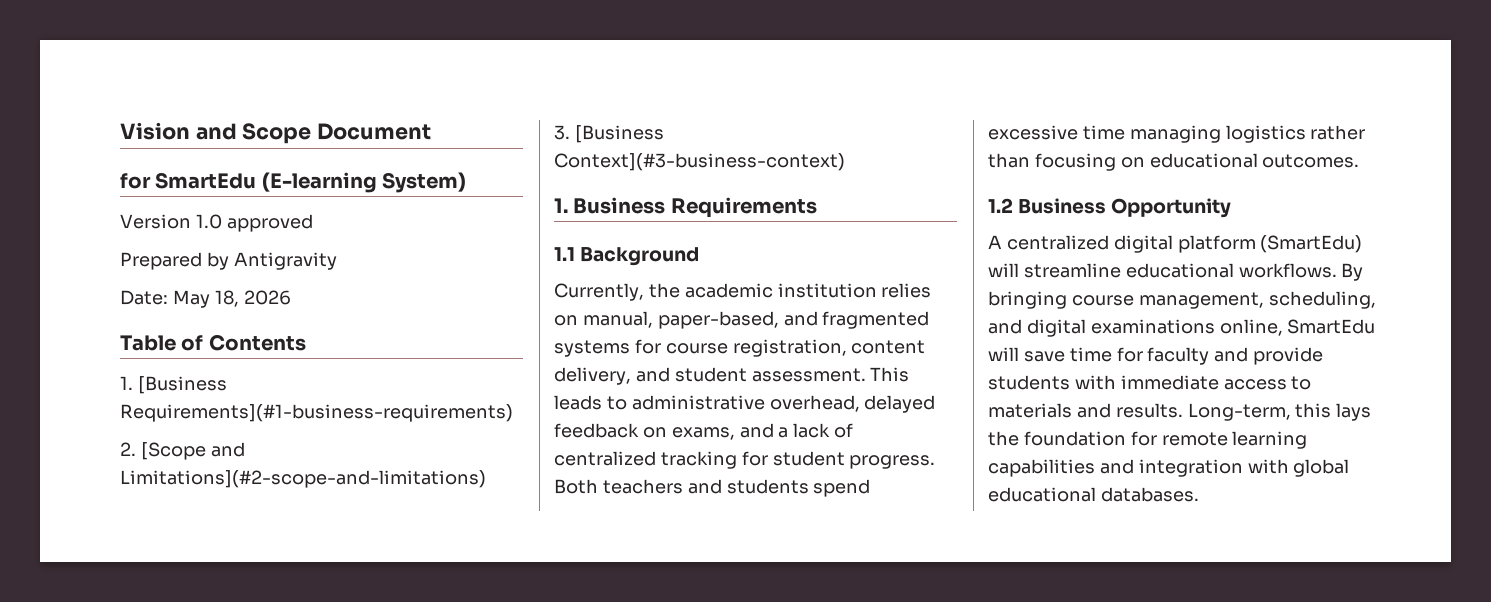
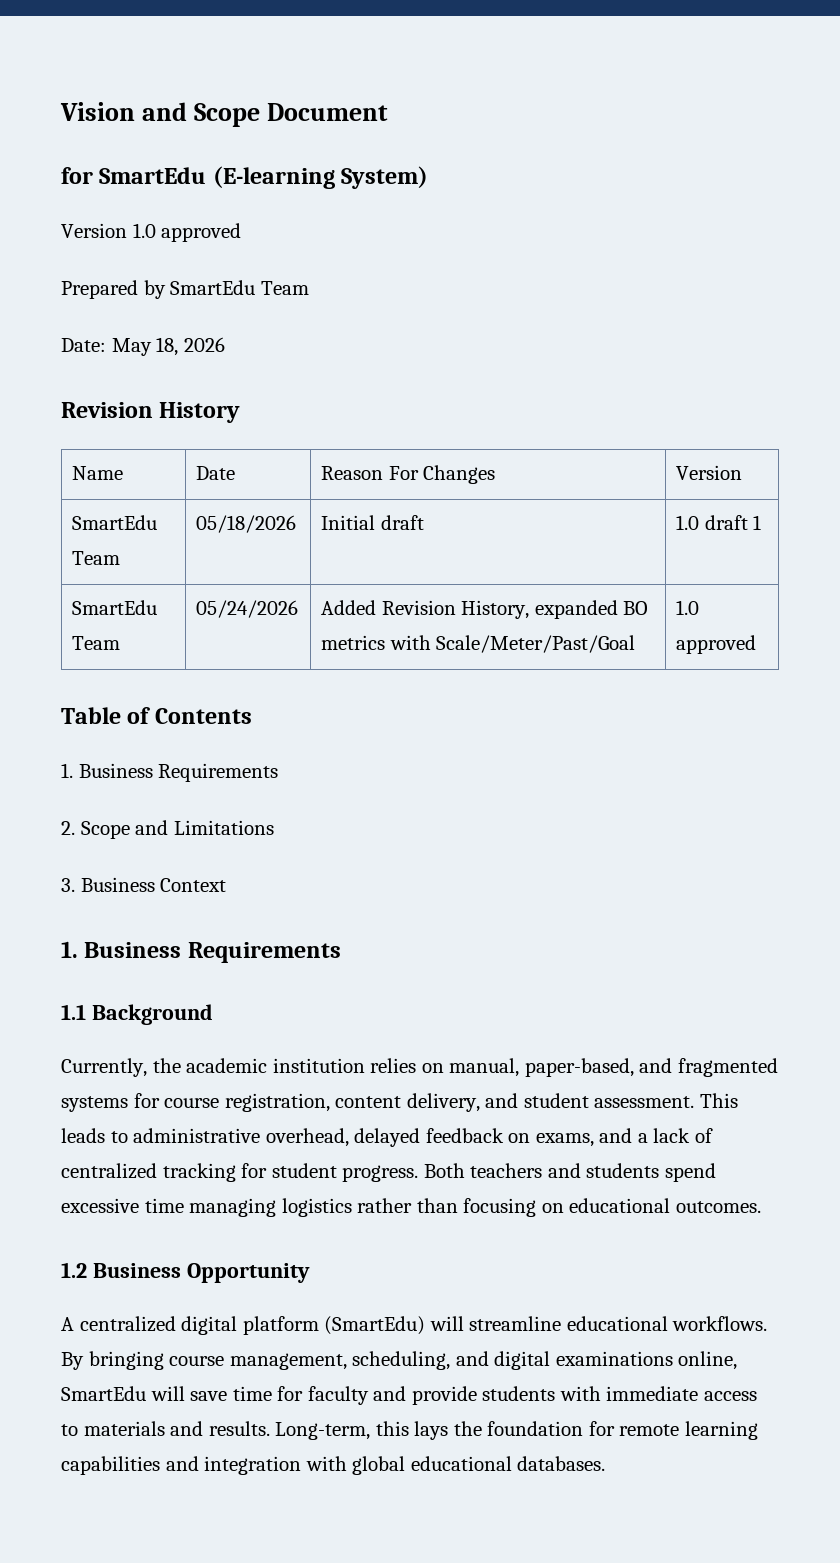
[233,252,337,270] Antigravity -> [170,280,309,295] SmartEdu Team
(291, 297) none -> [61,402,241,423] [72,466,124,480] [196,466,236,480] [321,465,496,484] [676,465,743,480] [72,515,158,530] [72,551,121,565] [196,515,297,533] [321,515,424,530] [676,515,762,530] [72,600,158,615] [72,636,121,650] [196,600,299,618] [321,600,649,619] [321,635,636,653] [676,600,700,615] [676,635,757,654] // Revision History // Name | Date | Reason For Changes | Version // SmartEdu Team | 05/18/2026 | Initial draft | 1.0 draft 1 // SmartEdu Team | 05/24/2026 | Added Revision History, expanded BO metrics with Scale/Meter/Past/Goal | 1.0 approved
[137,376,227,394] [120,404,513,422] [Business Requirements](#1-business-requirements) -> [78,763,279,782] Business Requirements
[140,442,245,460] [120,470,486,488] [Scope and Limitations](#2-scope-and-limitations) -> [80,820,274,839] Scope and Limitations
[574,125,664,143] [554,153,845,171] [Business Context](#3-business-context) -> [80,877,227,892] Business Context

